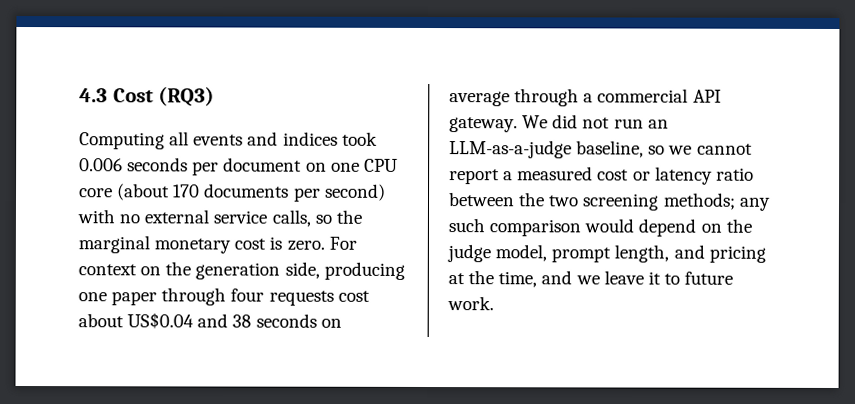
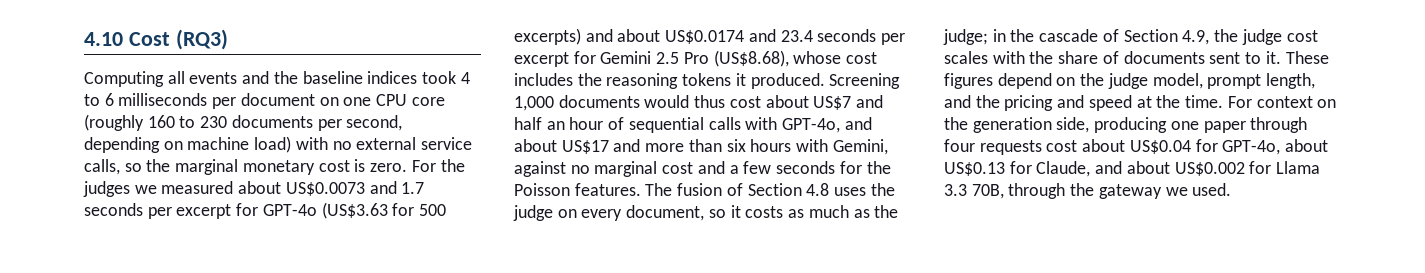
[79,88,108,103] 4.3 -> [84,32,123,46] 4.10
[282,131,378,146] [79,157,189,172] indices took 0.006 seconds -> [273,71,470,84] [84,93,208,106] the baseline indices took 4 to 6 milliseconds
[117,183,386,202] (about 170 documents per second) -> [84,114,403,131] [84,136,292,153] (roughly 160 to 230 documents per second, depending on machine load)
(357, 243) none -> [440,159,465,172] [83,181,425,197] [84,202,447,219] [514,28,906,45] [514,50,878,67] [514,73,901,89] [514,95,884,111] [514,117,872,133] [514,139,888,155] [514,161,891,177] [514,183,895,196] [513,205,899,221] [943,29,1318,45] [944,51,1329,64] [944,73,1316,89] [944,95,1252,111] the judges we measured about US$0.0073 and 1.7 seconds per excerpt for GPT-4o (US$3.63 for 500 excerpts) and about US$0.0174 and 23.4 seconds per excerpt for Gemini 2.5 Pro (US$8.68), whose cost includes the reasoning tokens it produced. Screening 1,000 documents would thus cost about US$7 and half an hour of sequential calls with GPT-4o, and about US$17 and more than six hours with Gemini, against no marginal cost and a few seconds for the Poisson features. The fusion of Section 4.8 uses the judge on every document, so it costs as much as the judge; in the cascade of Section 4.9, the judge cost scales with the share of documents sent to it. These figures depend on the judge model, prompt length, and the pricing and speed at the time. For
[197,313,342,328] [449,88,722,107] [449,114,669,133] [449,140,753,159] [449,166,754,185] [448,192,771,211] [448,218,752,237] [447,244,766,263] [448,270,734,288] [447,296,494,311] and 38 seconds on average through a commercial API gateway. We did not run an LLM-as-a-judge baseline, so we cannot report a measured cost or latency ratio between the two screening methods; any such comparison would depend on the judge model, prompt length, and pricing at the time, and we leave it to future work. -> [1195,139,1329,155] [944,161,1321,177] [944,183,1232,199] for GPT-4o, about US$0.13 for Claude, and about US$0.002 for Llama 3.3 70B, through the gateway we used.

